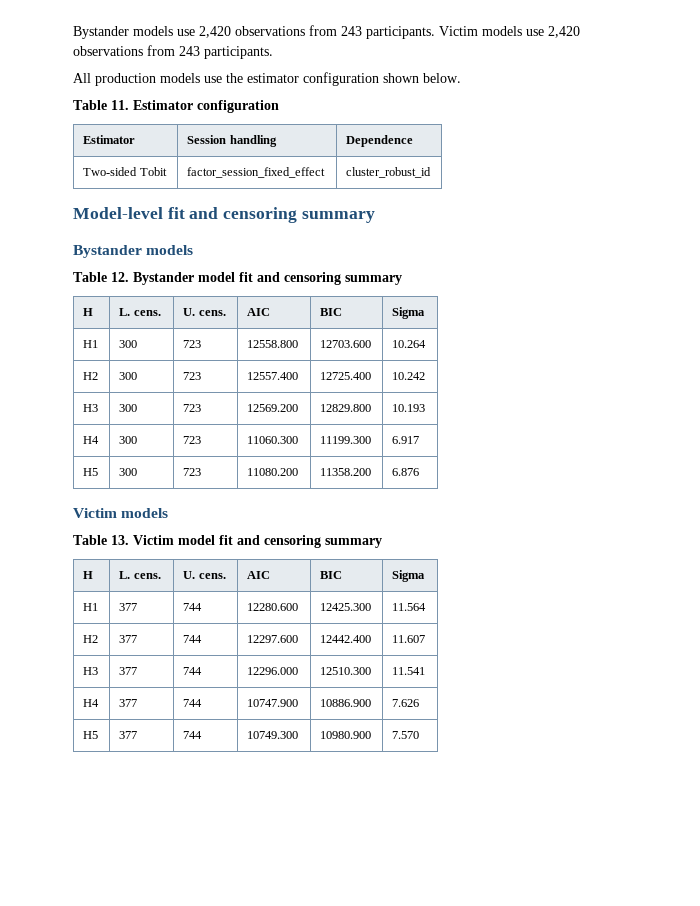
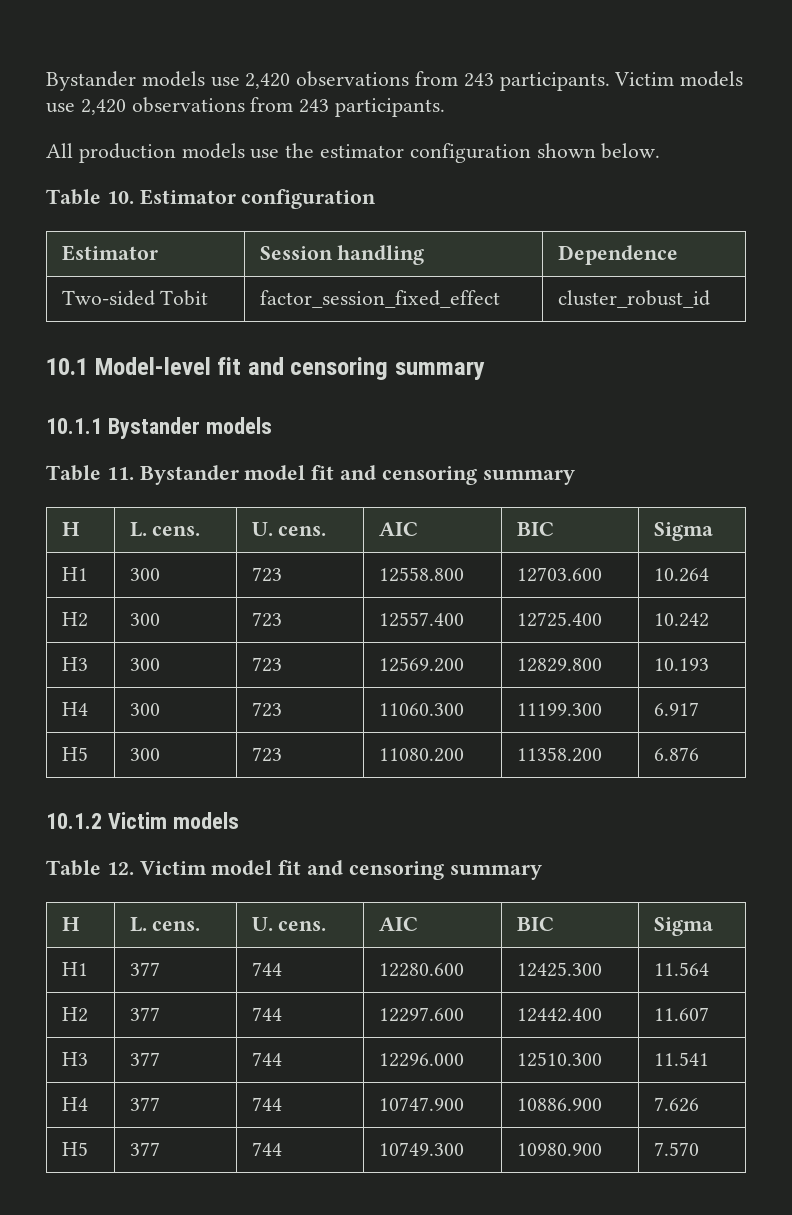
[111,100,129,110] 11. -> [106,191,134,204] 10.
(432, 172) none -> [46,358,88,375] 10.1
(375, 217) none -> [46,418,102,434] 10.1.1
[111,272,129,282] 12. -> [106,467,134,480] 11.
(420, 472) none -> [46,813,102,829] 10.1.2
[111,535,129,545] 13. -> [106,862,134,875] 12.

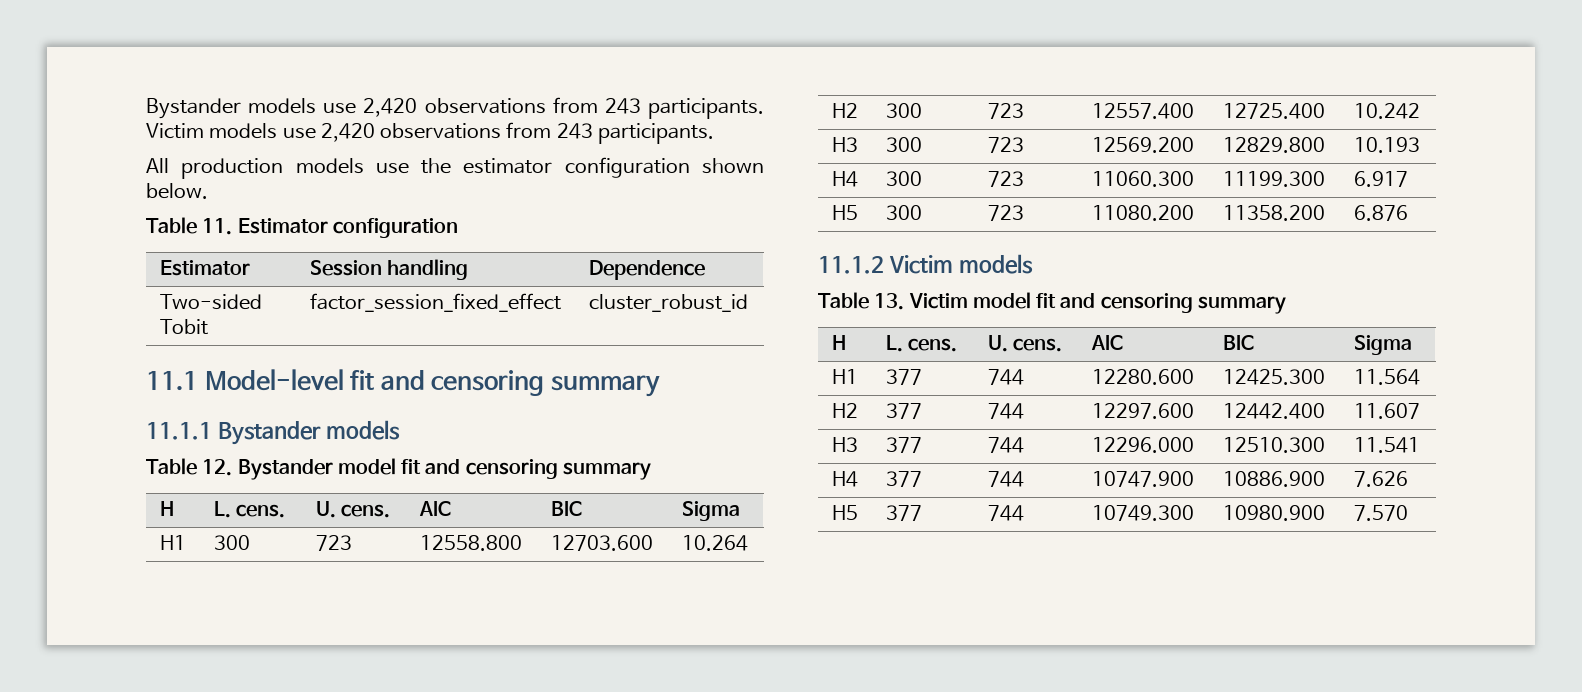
[106,191,134,204] 10. -> [202,218,233,235] 11.
[46,358,88,375] 10.1 -> [146,371,198,391] 11.1
[46,418,102,434] 10.1.1 -> [146,422,212,440] 11.1.1
[106,467,134,480] 11. -> [202,459,233,476] 12.
[46,813,102,829] 10.1.2 -> [818,256,884,274] 11.1.2
[106,862,134,875] 12. -> [874,293,905,310] 13.

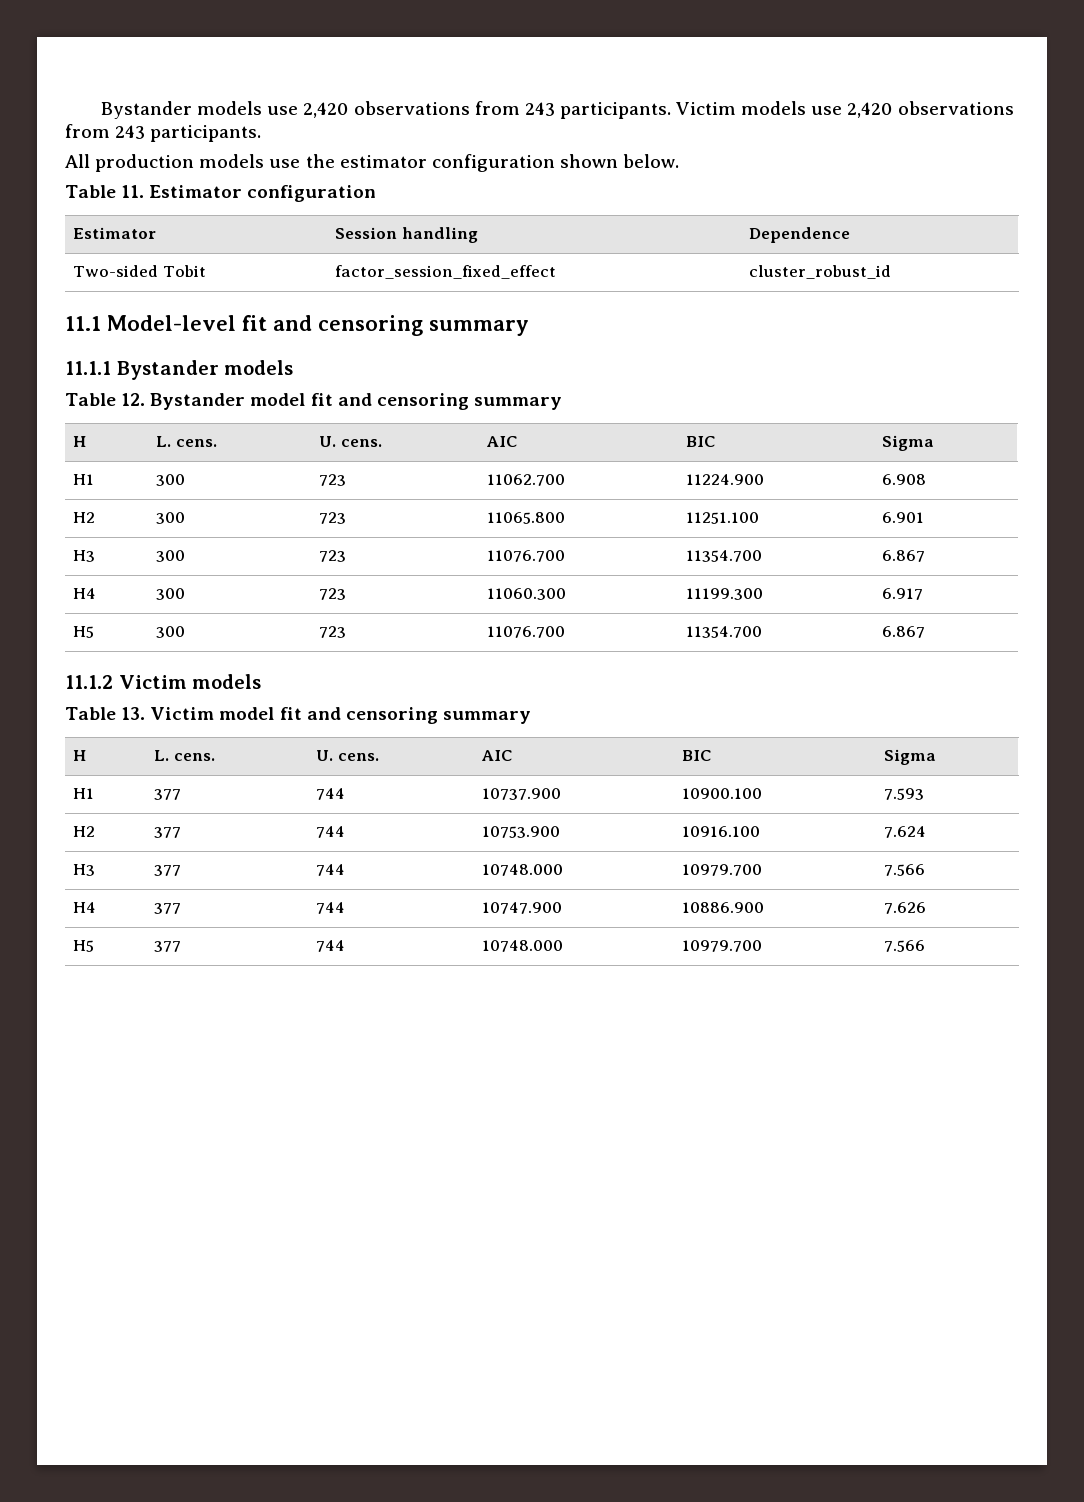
[419,535,522,551] [550,535,653,551] [681,535,748,551] 12558.800 | 12703.600 | 10.264 -> [487,474,566,486] [686,474,765,485] [882,474,927,485] 11062.700 | 11224.900 | 6.908
[1091,103,1194,119] [1222,103,1325,119] [1353,103,1420,119] 12557.400 | 12725.400 | 10.242 -> [487,512,566,524] [686,512,760,524] [882,512,925,523] 11065.800 | 11251.100 | 6.901
[1091,137,1194,153] [1222,137,1325,153] [1353,137,1420,153] 12569.200 | 12829.800 | 10.193 -> [487,550,566,562] [686,550,763,562] [882,550,926,562] 11076.700 | 11354.700 | 6.867
[1091,205,1194,221] [1222,205,1325,221] [1353,205,1408,221] 11080.200 | 11358.200 | 6.876 -> [487,626,566,638] [686,626,763,638] [882,626,926,638] 11076.700 | 11354.700 | 6.867
[1091,369,1194,385] [1222,369,1325,385] [1353,369,1420,385] 12280.600 | 12425.300 | 11.564 -> [482,788,562,800] [682,788,763,799] [884,788,925,800] 10737.900 | 10900.100 | 7.593
[1091,403,1194,419] [1222,403,1325,419] [1353,403,1420,419] 12297.600 | 12442.400 | 11.607 -> [482,826,561,838] [682,826,761,837] [884,826,927,838] 10753.900 | 10916.100 | 7.624
[1091,437,1194,453] [1222,437,1325,453] [1353,437,1420,453] 12296.000 | 12510.300 | 11.541 -> [482,864,564,876] [682,864,763,876] [884,864,926,876] 10748.000 | 10979.700 | 7.566
[1091,505,1194,521] [1222,505,1325,521] [1353,505,1408,521] 10749.300 | 10980.900 | 7.570 -> [482,940,564,952] [682,940,763,952] [884,940,926,952] 10748.000 | 10979.700 | 7.566

